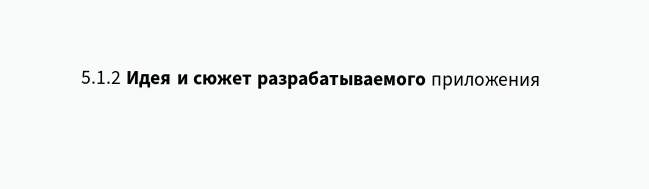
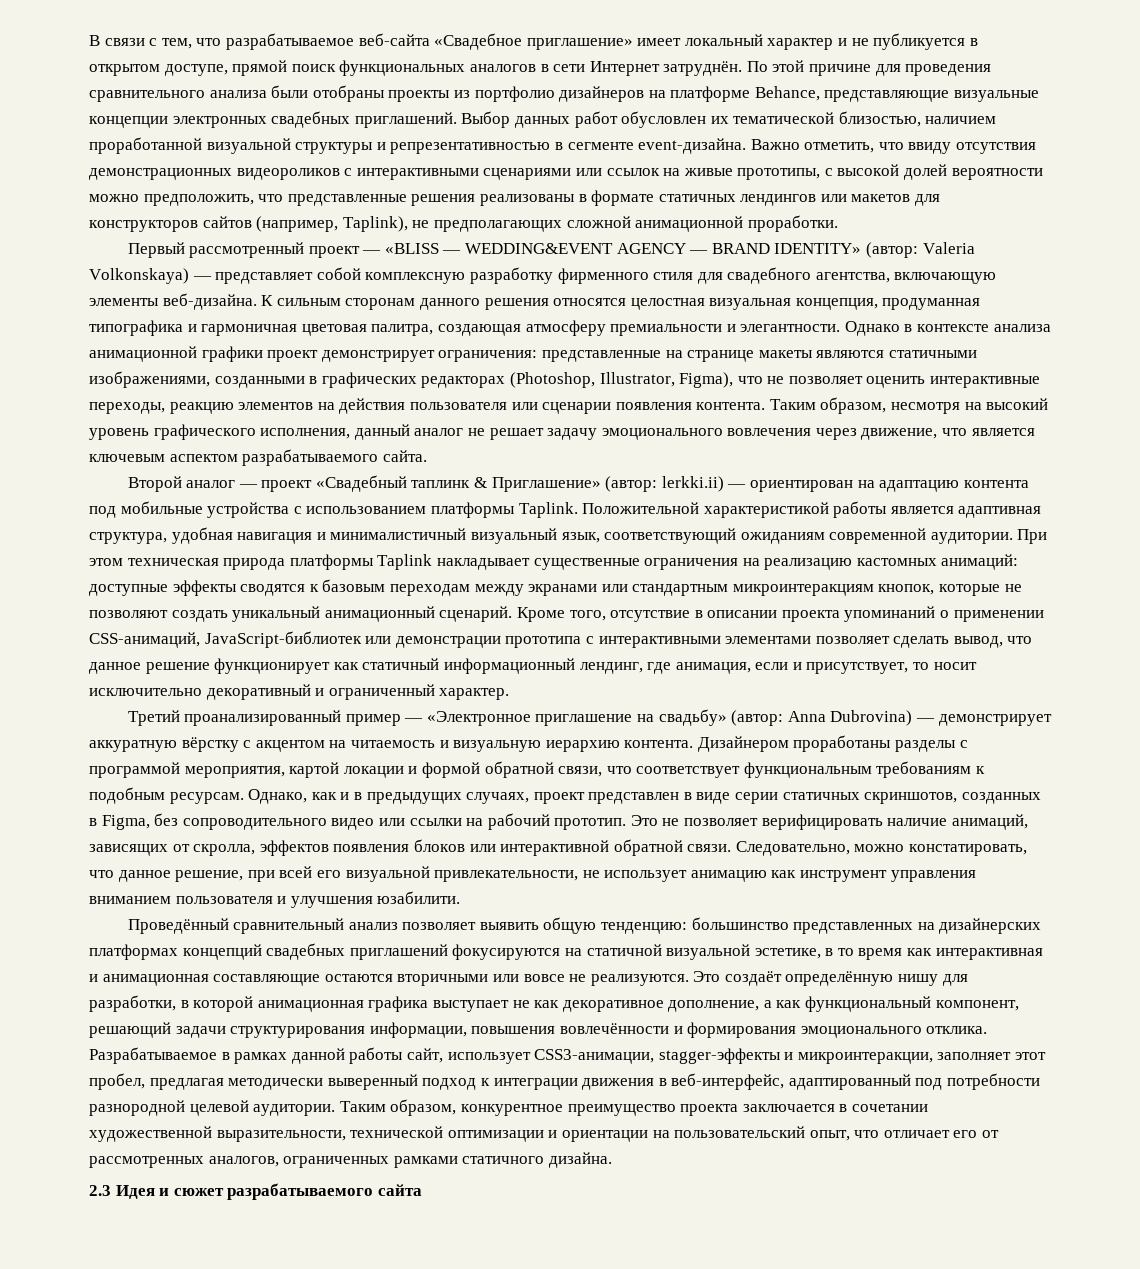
[81,70,122,85] 5.1.2 -> [89,33,978,50] [89,60,992,76] [89,85,1040,102] [89,111,997,128] [89,137,1037,154] [89,164,1043,180] [89,190,941,206] [89,215,838,232] [127,242,975,258] [89,267,997,284] [89,293,981,310] [89,320,1051,336] [89,346,977,362] [89,371,1041,388] [89,397,1049,414] [89,424,1035,440] [89,449,427,466] [127,475,1029,492] [89,501,1042,518] [89,527,1048,544] [89,554,1019,570] [89,579,1022,596] [89,606,1044,622] [89,631,1033,648] [89,658,977,674] [89,684,510,700] [127,709,1052,726] [89,735,968,752] [89,761,986,778] [89,787,1041,804] [89,813,1028,830] [89,839,1028,856] [89,866,976,882] [89,891,461,908] [127,917,1042,934] [89,943,1043,960] [89,971,968,986] [89,995,1019,1012] [89,1022,988,1038] [89,1047,1047,1064] [89,1073,1041,1090] [89,1099,928,1116] [89,1126,1000,1142] [89,1152,612,1168] [89,1185,111,1196] В связи с тем, что разрабатываемое веб-сайта «Свадебное приглашение» имеет локальный характер и не публикуется в открытом доступе, прямой поиск функциональных аналогов в сети Интернет затруднён. По этой причине для проведения сравнительного анализа были отобраны проекты из портфолио дизайнеров на платформе Behance, представляющие визуальные концепции электронных свадебных приглашений. Выбор данных работ обусловлен их тематической близостью, наличием проработанной визуальной структуры и репрезентативностью в сегменте event-дизайна. Важно отметить, что ввиду отсутствия демонстрационных видеороликов с интерактивными сценариями или ссылок на живые прототипы, с высокой долей вероятности можно предположить, что представленные решения реализованы в формате статичных лендингов или макетов для конструкторов сайтов (например, Taplink), не предполагающих сложной анимационной проработки. // Первый рассмотренный проект — «BLISS — WEDDING&EVENT AGENCY — BRAND IDENTITY» (автор: Valeria Volkonskaya) — представляет собой комплексную разработку фирменного стиля для свадебного агентства, включающую элементы веб-дизайна. К сильным сторонам данного решения относятся целостная визуальная концепция, продуманная типографика и гармоничная цветовая палитра, создающая атмосферу премиальности и элегантности. Однако в контексте анализа анимационной графики проект демонстрирует ограничения: представленные на странице макеты являются статичными изображениями, созданными в графических редакторах (Photoshop, Illustrator, Figma), что не позволяет оценить интерактивные переходы, реакцию элементов на действия пользователя или сценарии появления контента. Таким образом, несмотря на высокий уровень графического исполнения, данный аналог не решает задачу эмоционального вовлечения через движение, что является ключевым аспектом разрабатываемого сайта. // Второй аналог — проект «Свадебный таплинк & Приглашение» (автор: lerkki.ii) — ориентирован на адаптацию контента под мобильные устройства с использованием платформы Taplink. Положительной характеристикой работы является адаптивная структура, удобная навигация и минималистичный визуальный язык, соответствующий ожиданиям современной аудитории. При этом техническая природа платформы Taplink накладывает существенные ограничения на реализацию кастомных анимаций: доступные эффекты сводятся к базовым переходам между экранами или стандартным микроинтеракциям кнопок, которые не позволяют создать уникальный анимационный сценарий. Кроме того, отсутствие в описании проекта упоминаний о применении CSS-анимаций, JavaScript-библиотек или демонстрации прототипа с интерактивными элементами позволяет сделать вывод, что данное решение функционирует как статичный информационный лендинг, где анимация, если и присутствует, то носит исключительно декоративный и ограниченный характер. // Третий проанализированный пример — «Электронное приглашение на свадьбу» (автор: Anna Dubrovina) — демонстрирует аккуратную вёрстку с акцентом на читаемость и визуальную иерархию контента. Дизайнером проработаны разделы с программой мероприятия, картой локации и формой обратной связи, что соответствует функциональным требованиям к подобным ресурсам. Однако, как и в предыдущих случаях, проект представлен в виде серии статичных скриншотов, созданных в Figma, без сопроводительного видео или ссылки на рабочий прототип. Это не позволяет верифицировать наличие анимаций, зависящих от скролла, эффектов появления блоков или интерактивной обратной связи. Следовательно, можно констатировать, что данное решение, при всей его визуальной привлекательности, не использует анимацию как инструмент управления вниманием пользователя и улучшения юзабилити. // Проведённый сравнительный анализ позволяет выявить общую тенденцию: большинство представленных на дизайнерских платформах концепций свадебных приглашений фокусируются на статичной визуальной эстетике, в то время как интерактивная и анимационная составляющие остаются вторичными или вовсе не реализуются. Это создаёт определённую нишу для разработки, в которой анимационная графика выступает не как декоративное дополнение, а как функциональный компонент, решающий задачи структурирования информации, повышения вовлечённости и формирования эмоционального отклика. Разрабатываемое в рамках данной работы сайт, использует CSS3-анимации, stagger-эффекты и микроинтеракции, заполняет этот пробел, предлагая методически выверенный подход к интеграции движения в веб-интерфейс, адаптированный под потребности разнородной целевой аудитории. Таким образом, конкурентное преимущество проекта заключается в сочетании художественной выразительности, технической оптимизации и ориентации на пользовательский опыт, что отличает его от рассмотренных аналогов, ограниченных рамками статичного дизайна. // 2.3
[431,75,542,91] приложения -> [377,1184,422,1196] сайта

